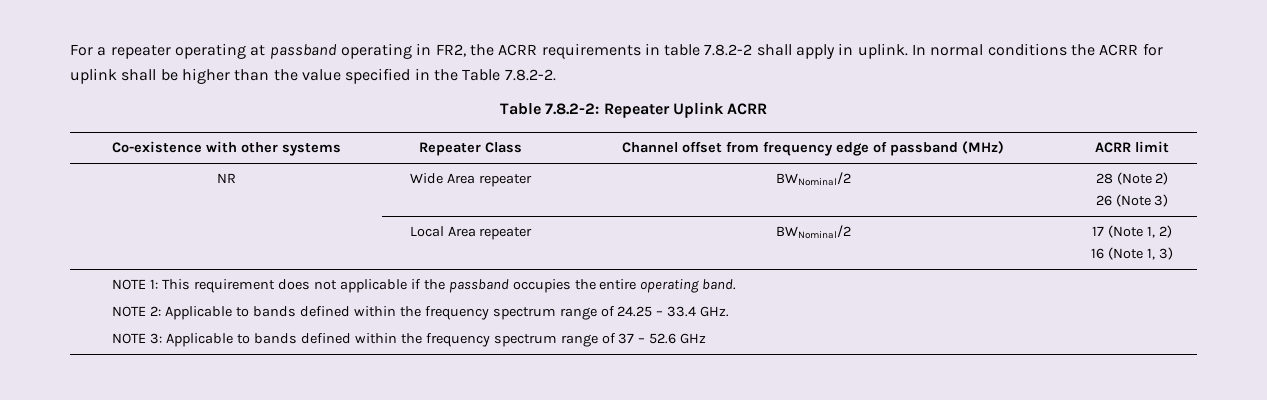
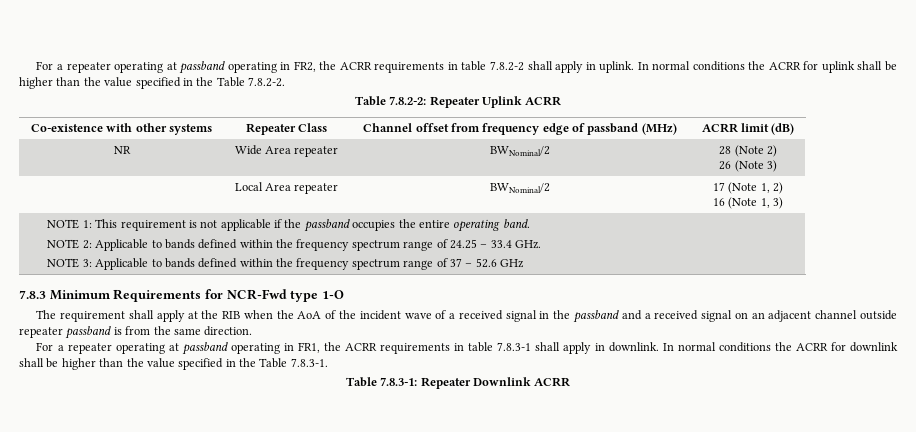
(1169, 147) none -> [771,123,795,135] (dB)
[278,279,311,290] does -> [188,220,197,228] is
(707, 338) none -> [19,289,344,302] [36,310,897,323] [19,326,253,339] [36,342,898,355] [19,358,328,370] [345,377,571,389] // 7.8.3 Minimum Requirements for NCR-Fwd type 1-O // The requirement shall apply at the RIB when the AoA of the incident wave of a received signal in the passband and a received signal on an adjacent channel outside repeater passband is from the same direction. // For a repeater operating at passband operating in FR1, the ACRR requirements in table 7.8.3-1 shall apply in downlink. In normal conditions the ACRR for downlink shall be higher than the value specified in the Table 7.8.3-1. // Table 7.8.3-1: Repeater Downlink ACRR

